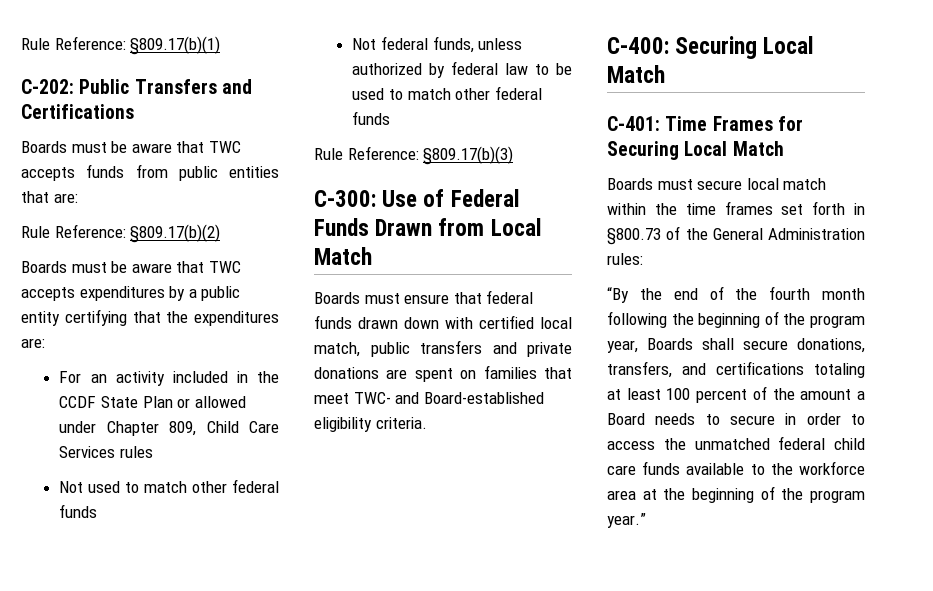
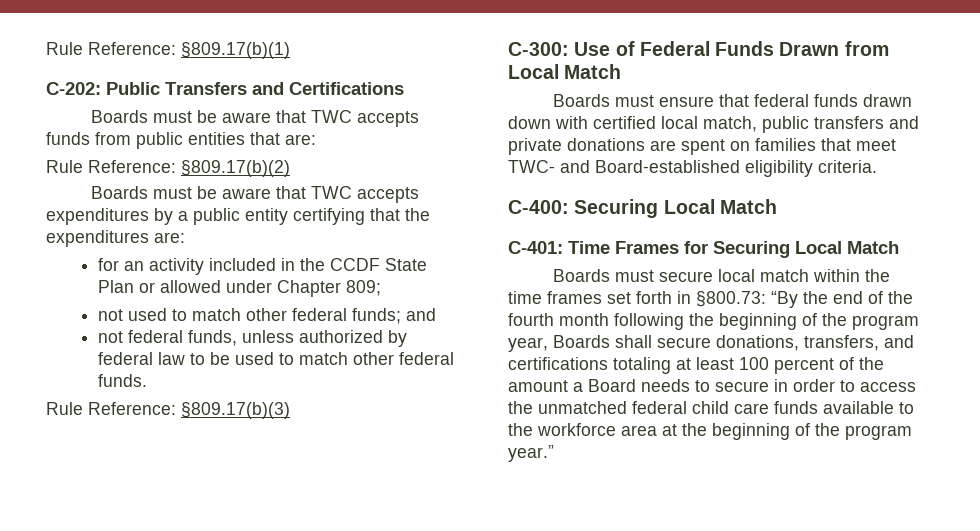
[59,371,82,383] For -> [97,258,119,271] for
[169,421,279,436] [59,446,154,458] [59,479,279,493] [59,504,98,518] [352,38,377,50] 809, Child Care Services rules // Not used to match other federal funds // Not -> [345,280,381,296] [97,308,436,324] [97,331,123,343] 809; // not used to match other federal funds; and // not
[352,111,391,125] funds -> [97,374,147,387] funds.
[607,226,865,245] [607,253,643,265] §800.73 of the General Administration rules: // -> [696,291,766,307] §800.73:

